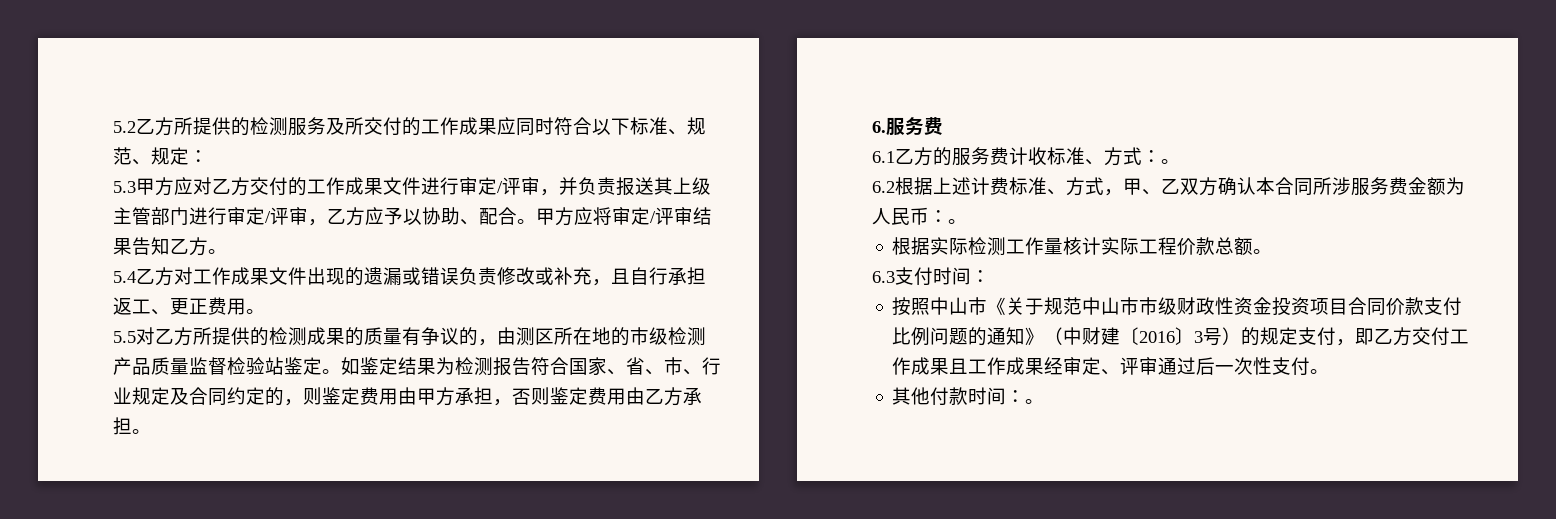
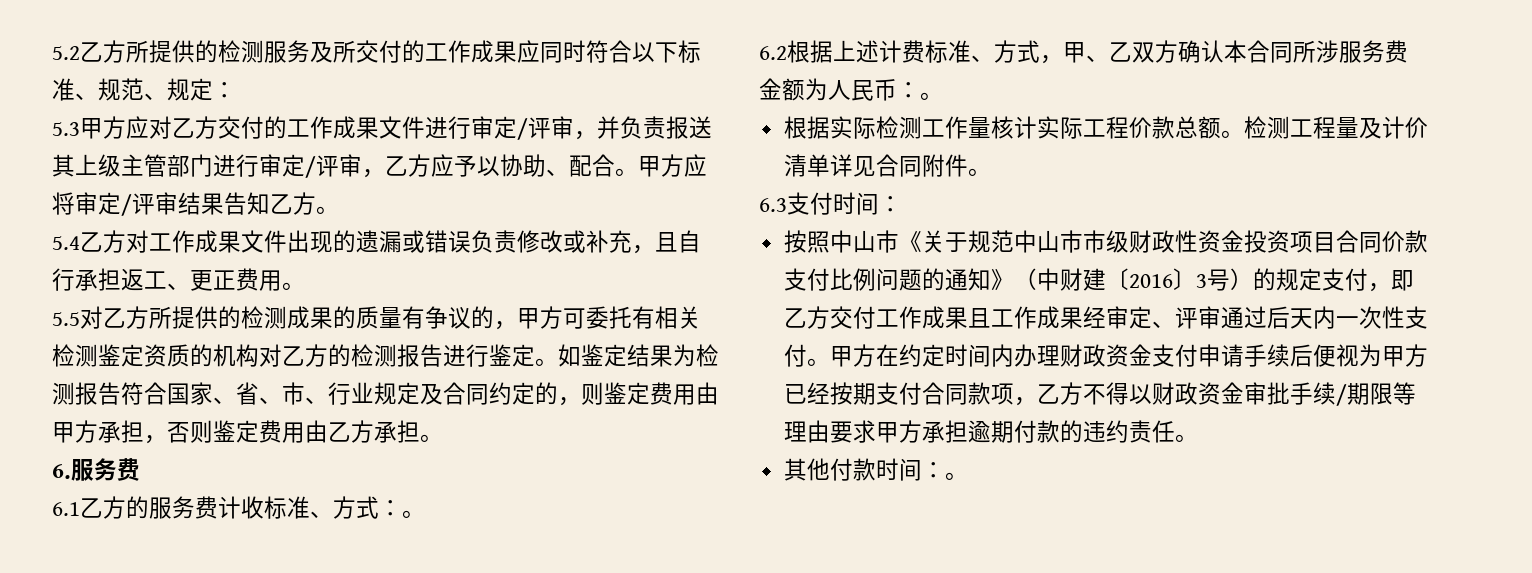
[497,327,706,346] [113,357,284,375] 由测区所在地的市级检测产品质量监督检验站 -> [517,306,701,329] [52,344,489,367] 甲方可委托有相关检测鉴定资质的机构对乙方的检测报告进行
(1273, 251) none -> [1243,116,1428,139] [783,154,991,177] 检测工程量及计价清单详见合同附件。
(1216, 366) none -> [1289,306,1336,329] 天内
(1330, 371) none -> [829,344,1428,367] [783,382,1416,406] [783,420,1198,443] 甲方在约定时间内办理财政资金支付申请手续后便视为甲方已经按期支付合同款项，乙方不得以财政资金审批手续/期限等理由要求甲方承担逾期付款的违约责任。

